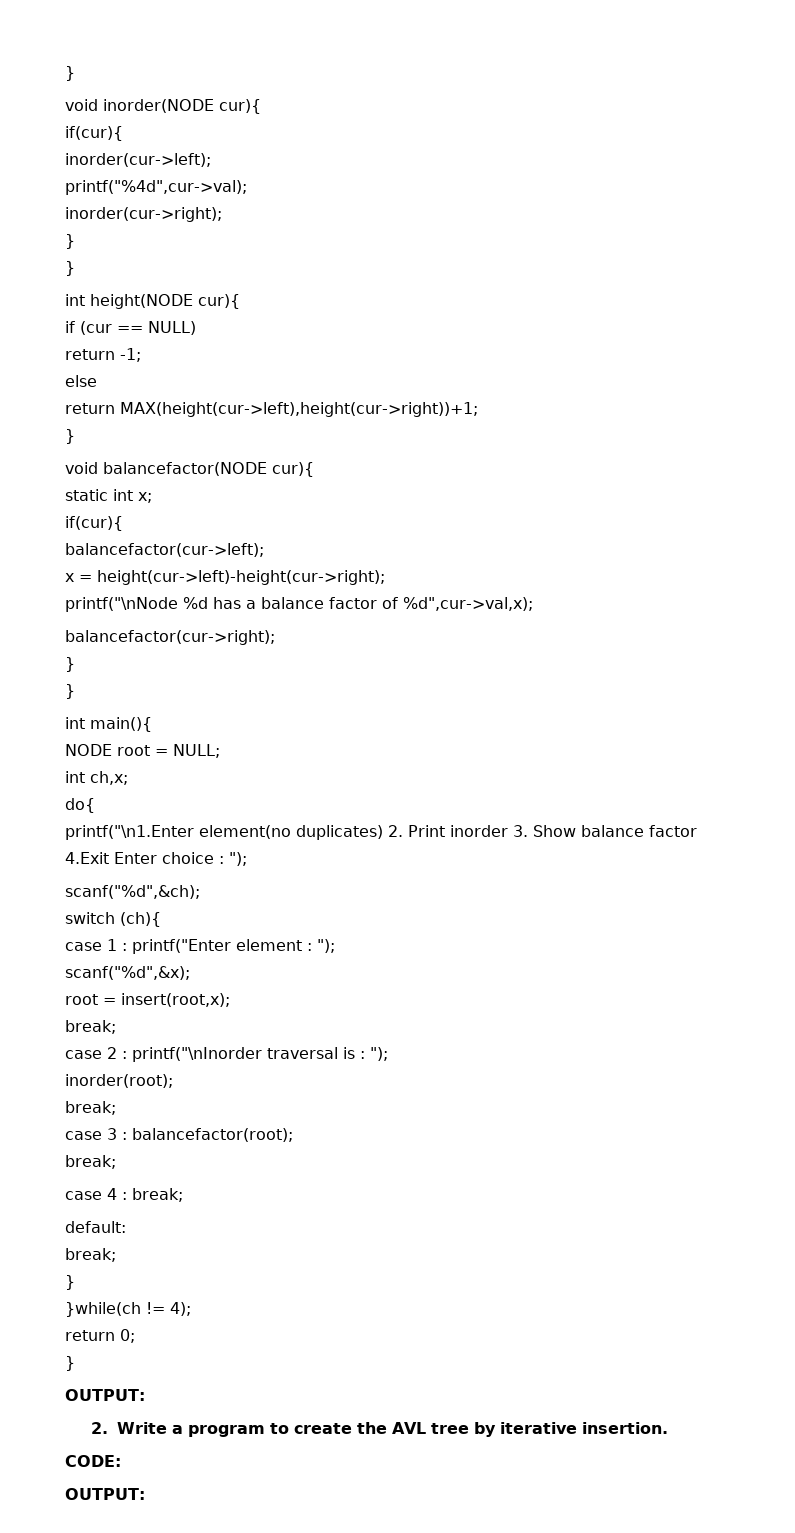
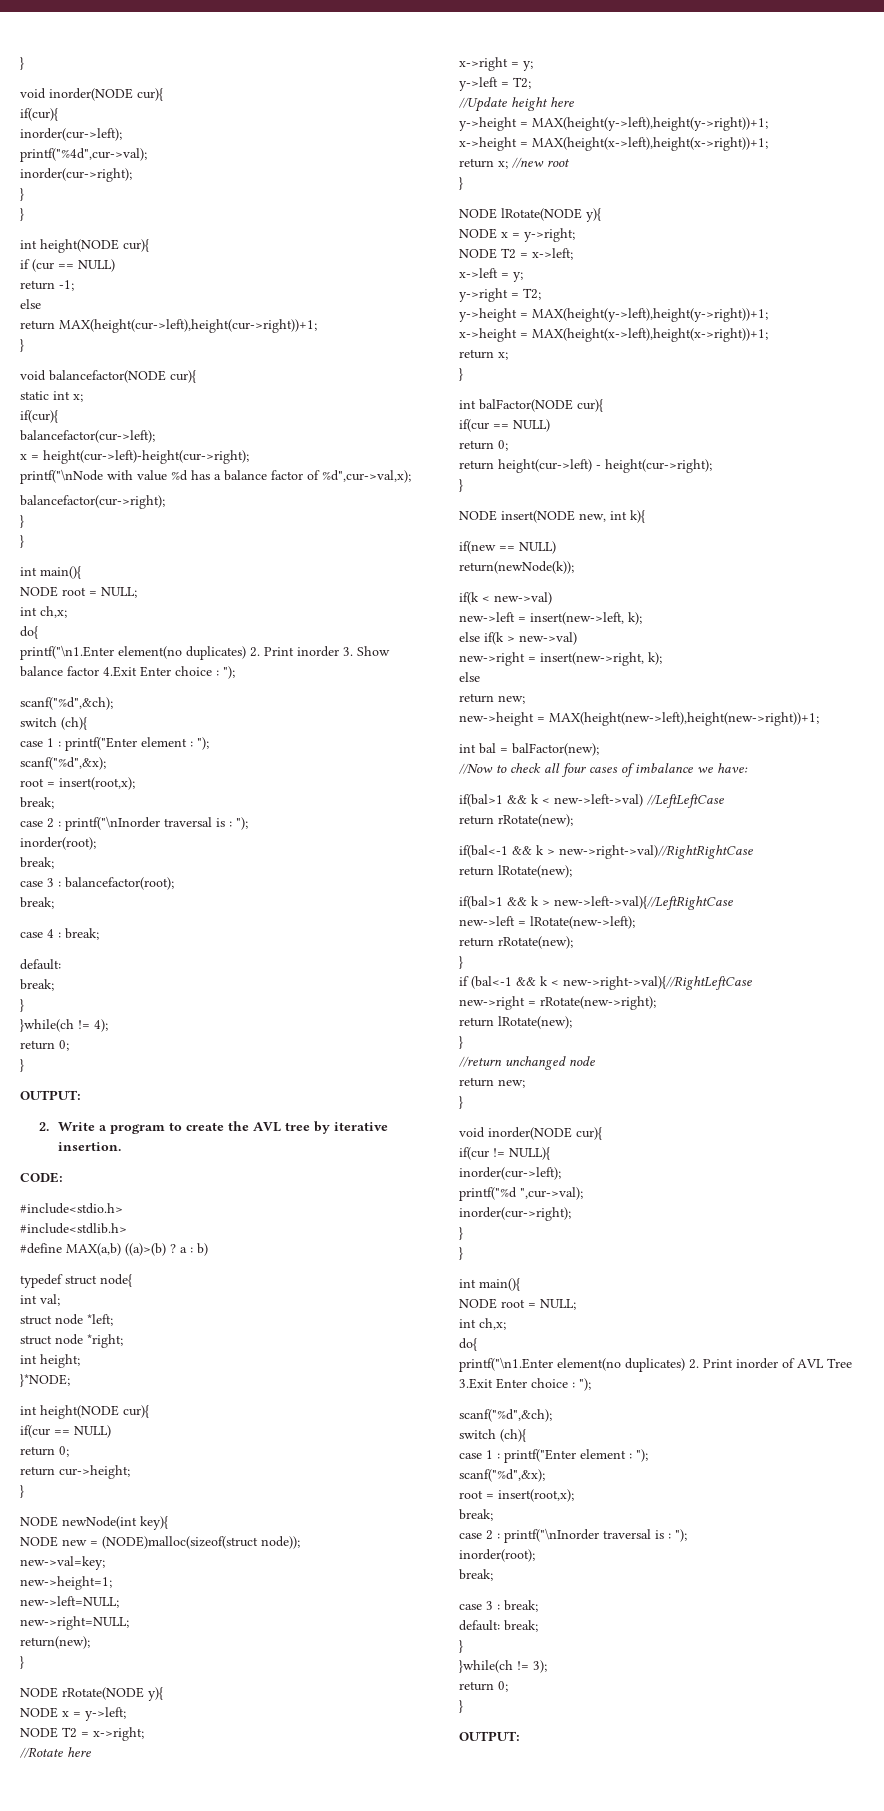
(178, 604) none -> [107,470,167,481] with value
(121, 1461) none -> [20,1203,123,1214] [20,1223,127,1234] [20,1243,208,1256] [20,1274,132,1288] [20,1294,60,1306] [20,1314,113,1326] [20,1334,123,1348] [20,1354,80,1368] [20,1374,70,1387] [20,1405,149,1419] [20,1425,111,1438] [20,1446,69,1457] [20,1465,130,1479] [20,1485,24,1498] [20,1516,168,1530] [20,1536,300,1549] [20,1556,105,1570] [20,1576,112,1590] [20,1596,119,1608] [20,1616,129,1630] [20,1636,90,1649] [20,1656,24,1669] [20,1687,163,1701] [20,1707,126,1721] [20,1727,144,1741] [20,1747,91,1758] [459,57,533,71] [459,77,531,91] [459,97,574,112] [459,117,768,131] [459,137,768,151] [459,157,570,169] [459,177,463,190] [459,208,601,222] [459,228,575,242] [459,248,573,260] [459,268,523,282] [459,288,541,302] [459,308,768,322] [459,328,768,342] [459,349,508,360] [459,368,463,381] [459,399,603,412] [459,419,550,432] [459,440,508,451] [459,459,712,473] [459,479,463,492] [459,510,645,523] [459,541,556,554] [459,561,574,574] [459,592,552,605] [459,612,642,625] [459,632,577,645] [459,652,662,666] [459,672,480,682] [459,693,525,704] [459,712,819,726] [459,743,599,756] [459,763,748,777] [459,794,724,808] [459,814,573,827] [459,845,753,859] [459,865,572,878] [459,896,733,910] [459,916,635,929] [459,936,573,949] [459,956,463,969] [459,976,752,990] [459,996,656,1010] [459,1016,572,1029] [459,1036,463,1049] [459,1056,595,1070] [459,1077,525,1088] [459,1096,463,1109] [459,1127,602,1140] [459,1147,550,1160] [459,1167,561,1180] [459,1187,583,1201] [459,1207,571,1221] [459,1227,463,1240] [459,1247,463,1260] [459,1278,520,1291] [459,1298,576,1310] [459,1318,506,1330] [459,1338,477,1351] [459,1357,852,1372] [459,1378,591,1391] [459,1409,552,1422] [459,1429,526,1442] [459,1449,648,1463] [459,1469,545,1482] [459,1489,574,1502] [459,1509,493,1521] [459,1528,687,1543] [459,1549,535,1562] [459,1569,493,1581] [459,1600,538,1612] [459,1620,538,1632] [459,1640,463,1653] [459,1660,547,1673] [459,1681,508,1692] [459,1700,463,1713] // #include<stdio.h> // #include<stdlib.h> // #define MAX(a,b) ((a)>(b) ? a : b) // typedef struct node{ // int val; // struct node *left; // struct node *right; // int height; // }*NODE; // int height(NODE cur){ // if(cur == NULL) // return 0; // return cur->height; // } // NODE newNode(int key){ // NODE new = (NODE)malloc(sizeof(struct node)); // new->val=key; // new->height=1; // new->left=NULL; // new->right=NULL; // return(new); // } // NODE rRotate(NODE y){ // NODE x = y->left; // NODE T2 = x->right; // //Rotate here // x->right = y; // y->left = T2; // //Update height here // y->height = MAX(height(y->left),height(y->right))+1; // x->height = MAX(height(x->left),height(x->right))+1; // return x; //new root // } // NODE lRotate(NODE y){ // NODE x = y->right; // NODE T2 = x->left; // x->left = y; // y->right = T2; // y->height = MAX(height(y->left),height(y->right))+1; // x->height = MAX(height(x->left),height(x->right))+1; // return x; // } // int balFactor(NODE cur){ // if(cur == NULL) // return 0; // return height(cur->left) - height(cur->right); // } // NODE insert(NODE new, int k){ // if(new == NULL) // return(newNode(k)); // if(k < new->val) // new->left = insert(new->left, k); // else if(k > new->val) // new->right = insert(new->right, k); // else // return new; // new->height = MAX(height(new->left),height(new->right))+1; // int bal = balFactor(new); // //Now to check all four cases of imbalance we have: // if(bal>1 && k < new->left->val) //LeftLeftCase // return rRotate(new); // if(bal<-1 && k > new->right->val)//RightRightCase // return lRotate(new); // if(bal>1 && k > new->left->val){//LeftRightCase // new->left = lRotate(new->left); // return rRotate(new); // } // if (bal<-1 && k < new->right->val){//RightLeftCase // new->right = rRotate(new->right); // return lRotate(new); // } // //return unchanged node // return new; // } // void inorder(NODE cur){ // if(cur != NULL){ // inorder(cur->left); // printf("%d ",cur->val); // inorder(cur->right); // } // } // int main(){ // NODE root = NULL; // int ch,x; // do{ // printf("\n1.Enter element(no duplicates) 2. Print inorder of AVL Tree 3.Exit Enter choice : "); // scanf("%d",&ch); // switch (ch){ // case 1 : printf("Enter element : "); // scanf("%d",&x); // root = insert(root,x); // break; // case 2 : printf("\nInorder traversal is : "); // inorder(root); // break; // case 3 : break; // default: break; // } // }while(ch != 3); // return 0; // }

